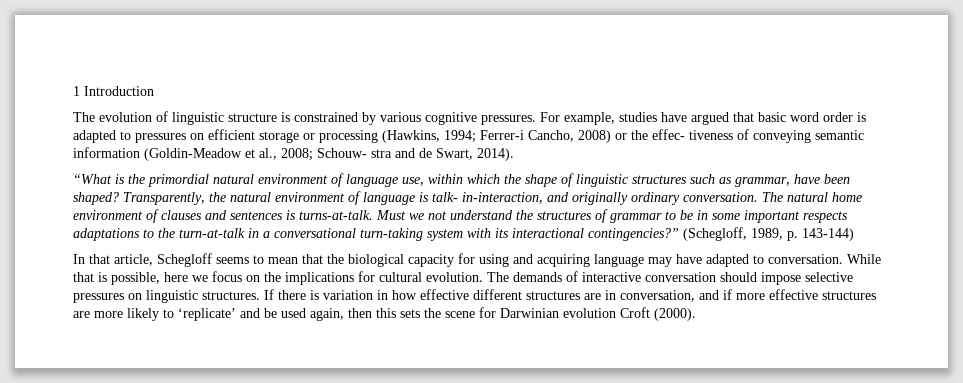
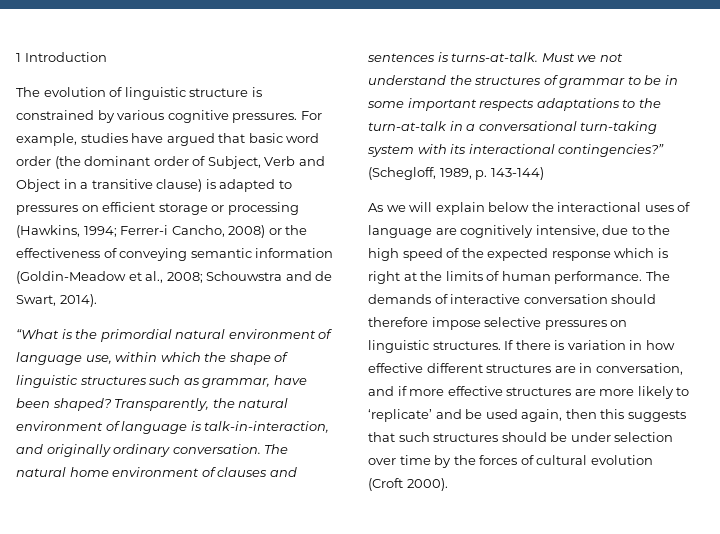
(853, 117) none -> [54,156,325,169] [16,179,203,192] (the dominant order of Subject, Verb and Object in a transitive clause)
[652,129,733,140] effec- tiveness -> [16,248,100,258] effectiveness
[317,148,392,158] Schouw- stra -> [206,271,283,281] Schouwstra
[432,192,543,204] talk- in-interaction, -> [204,421,330,433] talk-in-interaction,
[73,253,881,267] [73,271,483,285] In that article, Schegloff seems to mean that the biological capacity for using and acquiring language may have adapted to conversation. While that is possible, here we focus on the implications for cultural evolution. -> [368,202,691,215] [368,225,671,238] [368,248,668,261] [368,271,643,284] As we will explain below the interactional uses of language are cognitively intensive, due to the high speed of the expected response which is right at the limits of human performance.
(757, 277) none -> [368,317,428,327] therefore
[400,307,696,321] sets the scene for Darwinian evolution Croft (2000). -> [627,410,686,422] [368,432,674,442] [368,455,653,468] [368,478,448,491] suggests that such structures should be under selection over time by the forces of cultural evolution (Croft 2000).

